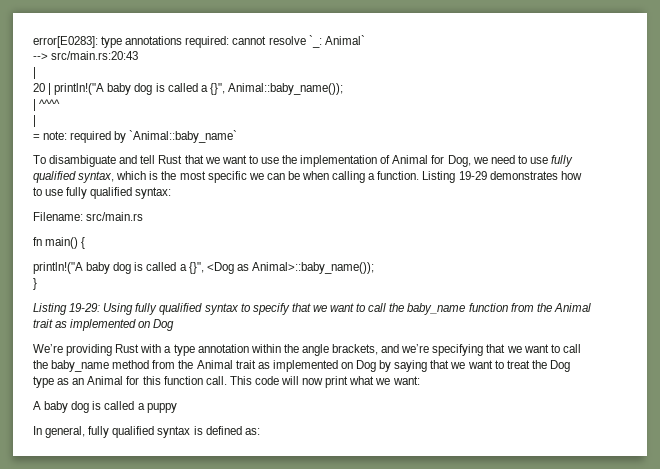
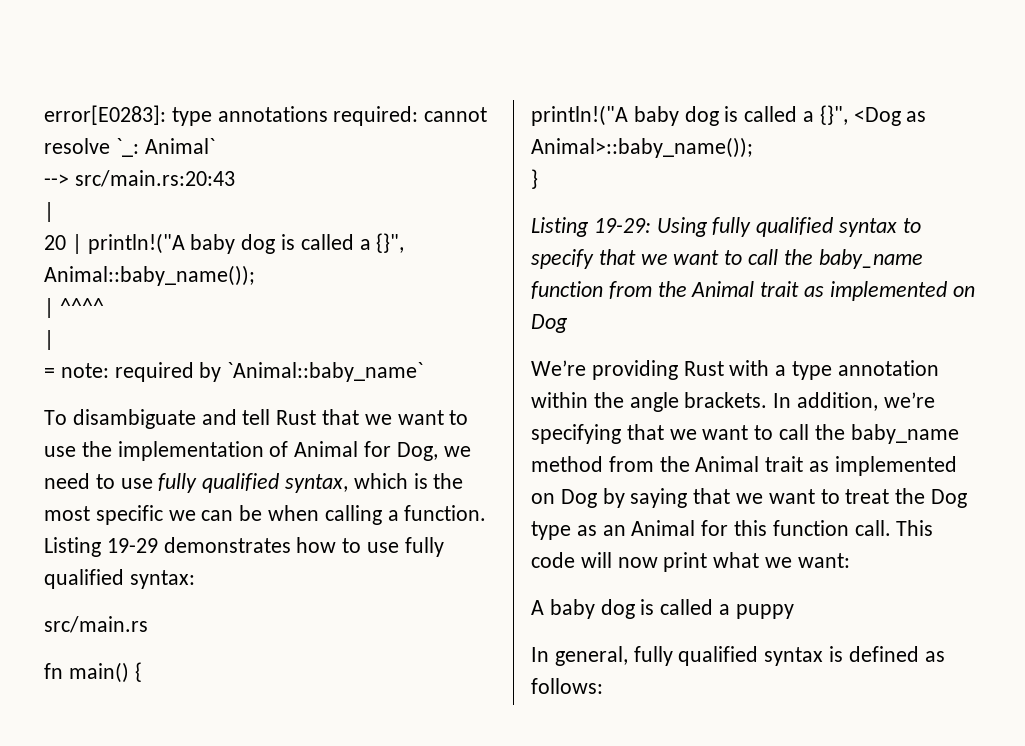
[33,212,83,221] Filename: -> (195, 579) none
[332,344,400,355] brackets, and -> [684,392,879,411] brackets. In addition,
[244,428,260,435] as: -> [924,651,945,662] [531,678,603,694] as follows:

